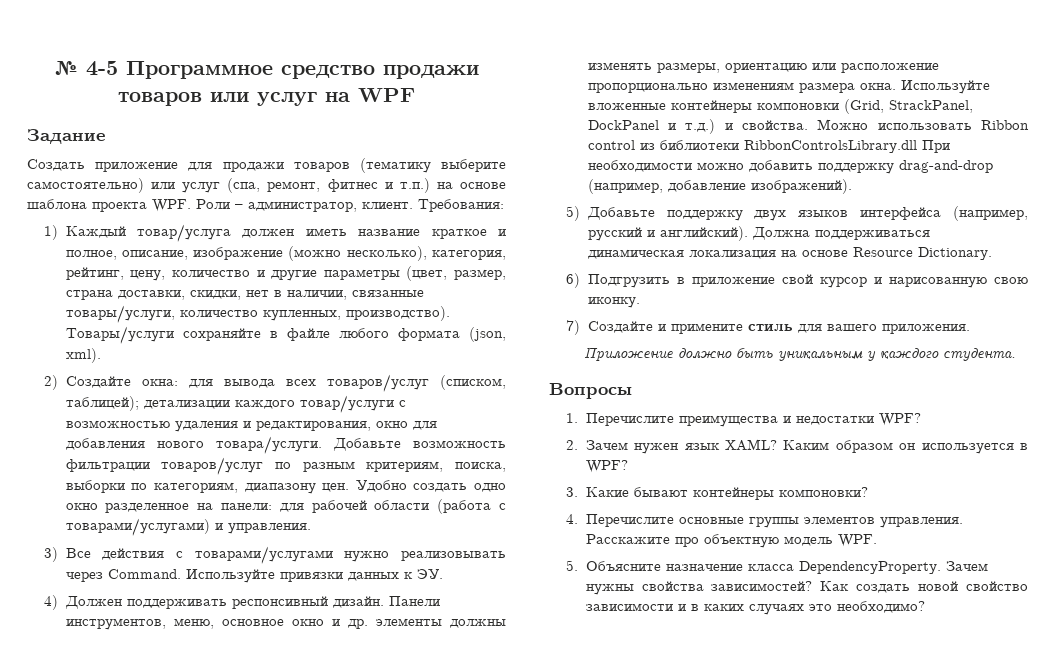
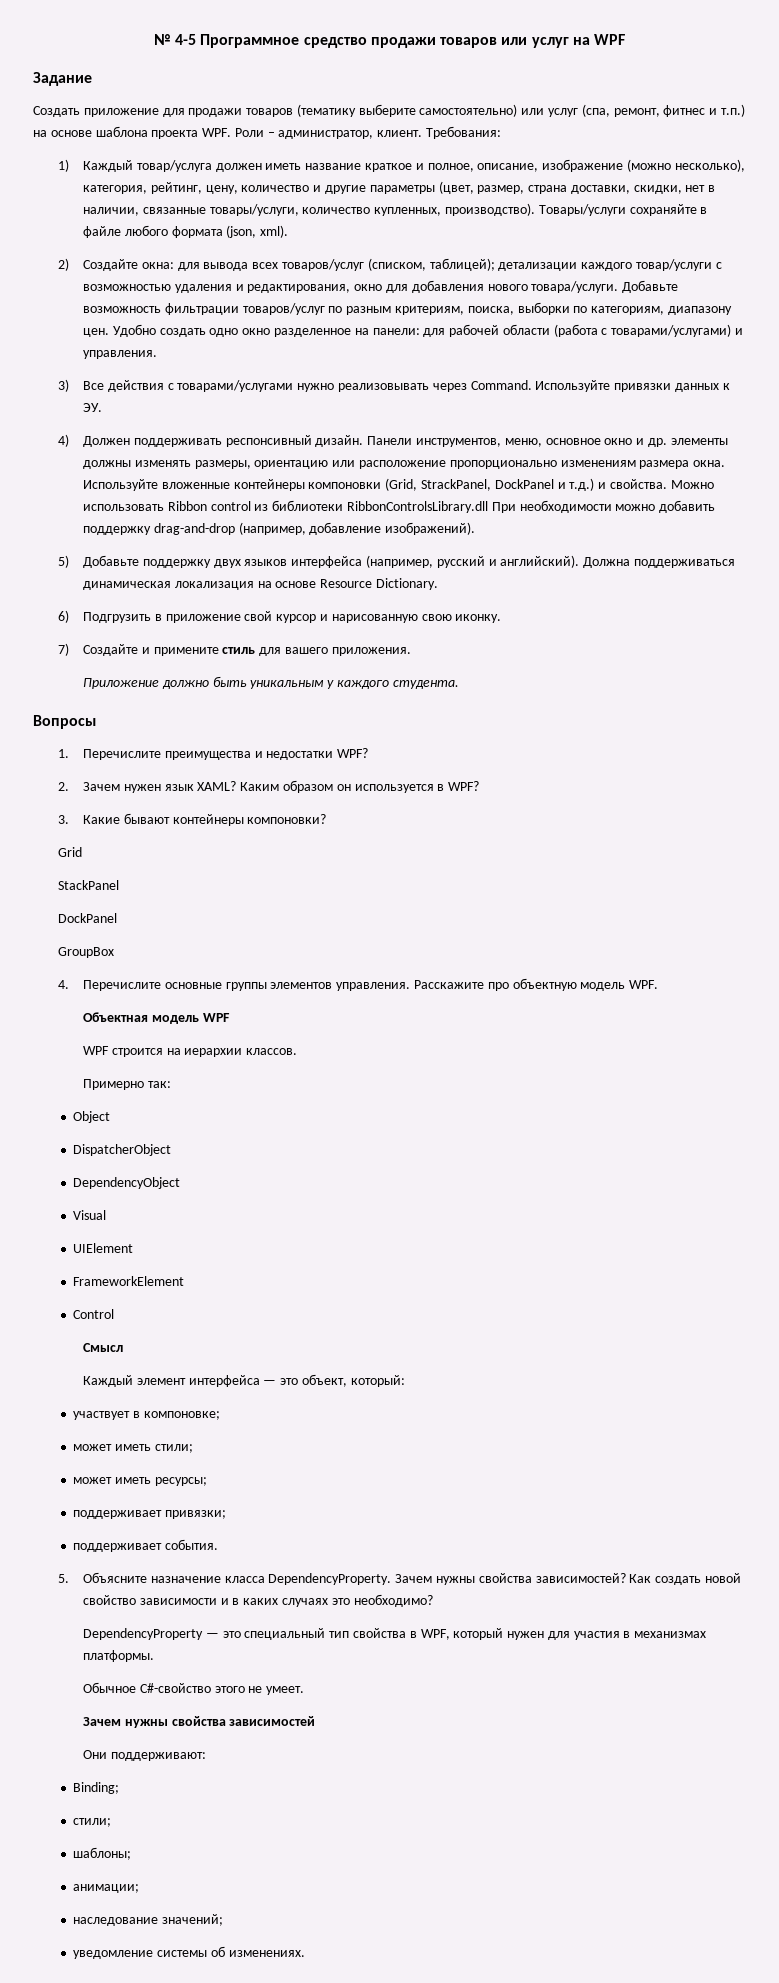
(868, 492) none -> [58,847,83,857] [58,880,120,890] [58,913,118,923] [58,947,115,958] // Grid // StackPanel // DockPanel // GroupBox
(877, 540) none -> [83,1012,230,1024] [83,1046,298,1057] [83,1079,171,1090] [73,1111,111,1123] [73,1144,172,1156] [73,1177,181,1189] [73,1210,107,1220] [73,1243,134,1253] [73,1276,185,1286] [73,1309,115,1319] [83,1343,124,1352] [83,1374,405,1387] [73,1411,221,1420] [73,1444,194,1453] [73,1477,208,1486] [73,1510,227,1519] [73,1539,219,1552] // Объектная модель WPF // WPF строится на иерархии классов. // Примерно так: // Object // DispatcherObject // DependencyObject // Visual // UIElement // FrameworkElement // Control // Смысл // Каждый элемент интерфейса — это объект, который: // участвует в компоновке; // может иметь стили; // может иметь ресурсы; // поддерживает привязки; // поддерживает события.
(925, 607) none -> [83,1628,707,1640] [83,1650,155,1662] [83,1682,305,1695] [83,1716,316,1728] [83,1750,206,1761] [73,1782,120,1794] [73,1818,112,1827] [73,1847,132,1860] [73,1884,140,1893] [73,1914,224,1926] [73,1946,305,1959] // DependencyProperty — это специальный тип свойства в WPF, который нужен для участия в механизмах платформы. // Обычное C#-свойство этого не умеет. // Зачем нужны свойства зависимостей // Они поддерживают: // Binding; // стили; // шаблоны; // анимации; // наследование значений; // уведомление системы об изменениях.

